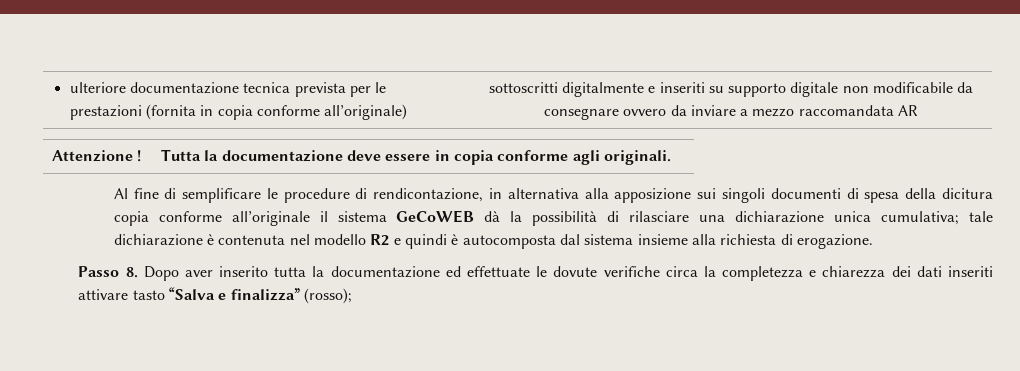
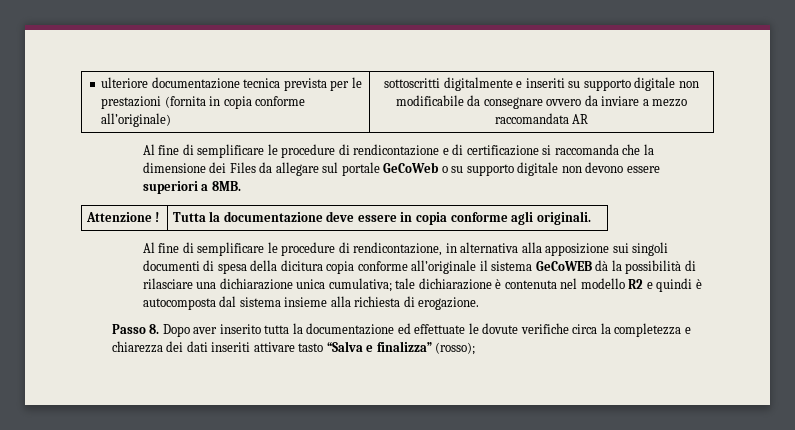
(919, 110) none -> [142,144,654,158] [142,162,660,176] [142,181,241,194] // Al fine di semplificare le procedure di rendicontazione e di certificazione si raccomanda che la dimensione dei Files da allegare sul portale GeCoWeb o su supporto digitale non devono essere superiori a 8MB.

